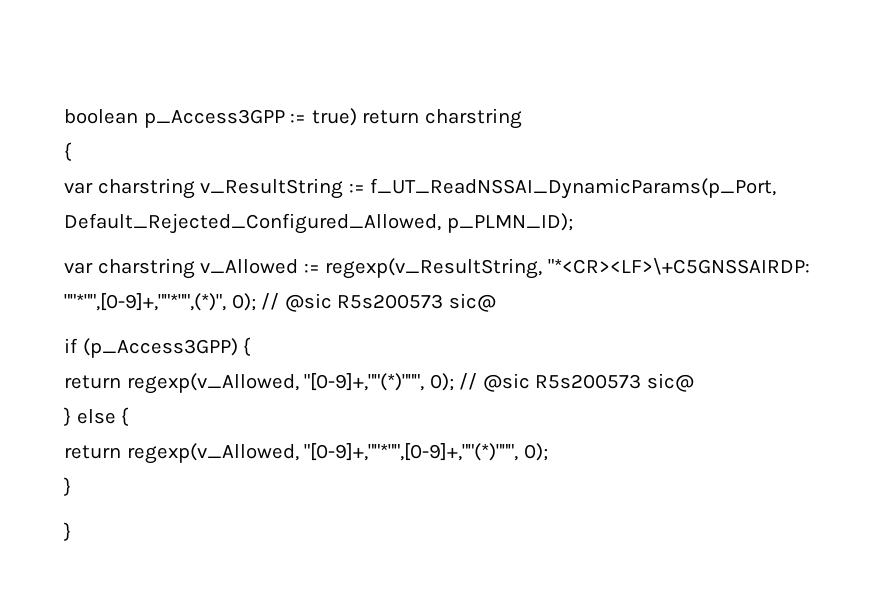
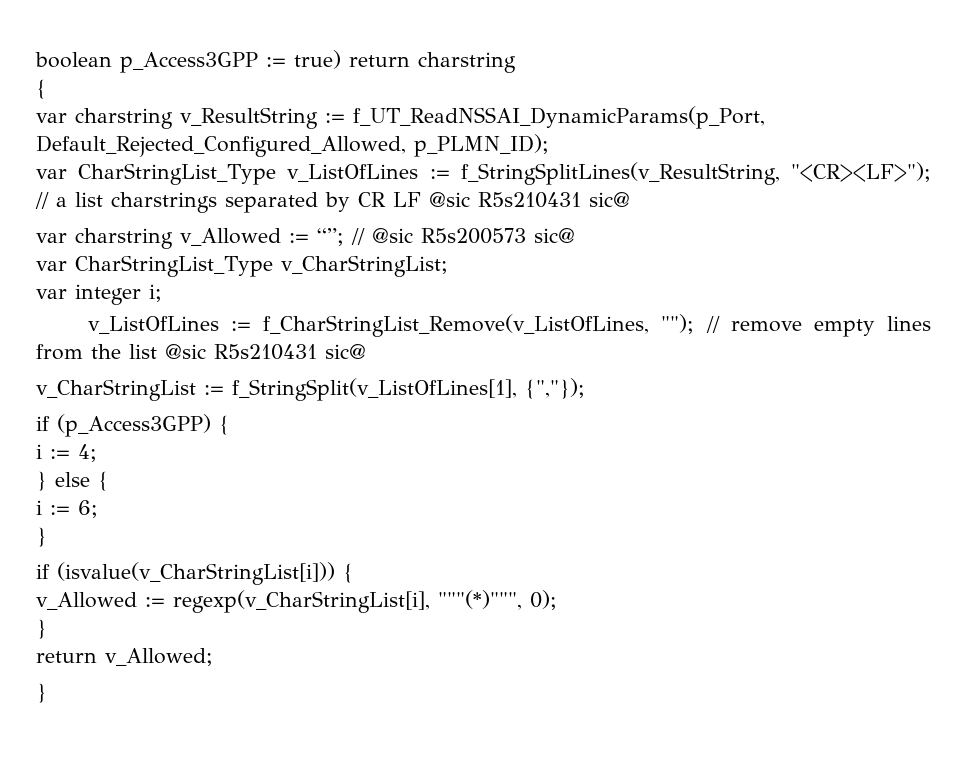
(573, 223) none -> [36,162,931,185] [35,192,630,213] // var CharStringList_Type v_ListOfLines := f_StringSplitLines(v_ResultString, "<CR><LF>"); // a list charstrings separated by CR LF @sic R5s210431 sic@
[325,258,810,279] [64,293,496,312] [64,337,251,358] [64,373,694,394] [64,407,129,426] [64,443,519,464] regexp(v_ResultString, "*<CR><LF>\+C5GNSSAIRDP: ""*"",[0-9]+,""*"",(*)", 0); // @sic R5s200573 sic@ // if (p_Access3GPP) { // return regexp(v_Allowed, "[0-9]+,""(*)""", 0); // @sic R5s200573 sic@ // } else { // return regexp(v_Allowed, "[0-9]+,""*"",[0-9]+,""(*)""", -> [317,228,575,246] [36,255,448,277] [36,284,162,305] [87,314,931,337] [36,344,366,360] [36,378,585,401] [36,414,230,437] [36,444,97,462] [36,471,109,491] [36,500,98,518] [36,527,47,547] [36,562,354,585] [36,590,522,613] “”; // @sic R5s200573 sic@ // var CharStringList_Type v_CharStringList; // var integer i; // v_ListOfLines := f_CharStringList_Remove(v_ListOfLines, ""); // remove empty lines from the list @sic R5s210431 sic@ // v_CharStringList := f_StringSplit(v_ListOfLines[1], {","}); // if (p_Access3GPP) { // i := 4; // } else { // i := 6; // } // if (isvalue(v_CharStringList[i])) { // v_Allowed := regexp(v_CharStringList[i], """(*)""",
(71, 486) none -> [36,648,213,666] // return v_Allowed;

